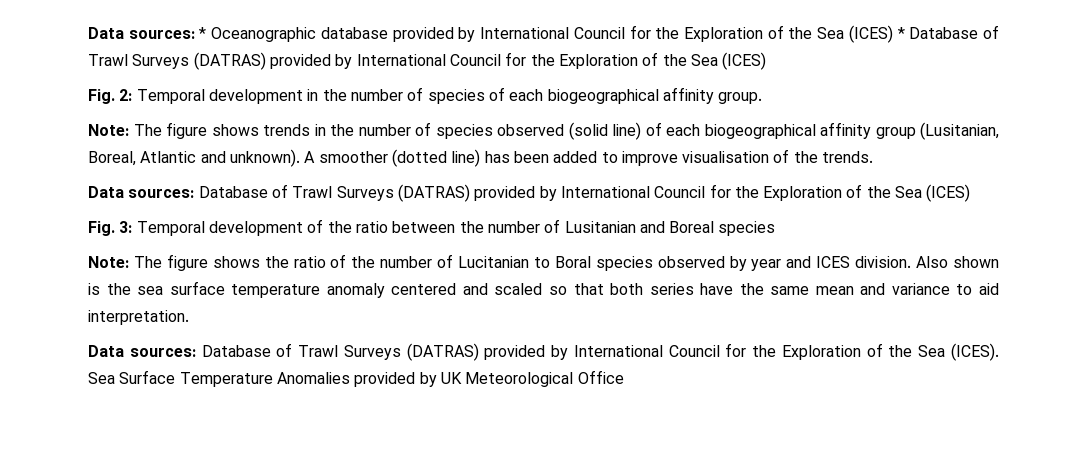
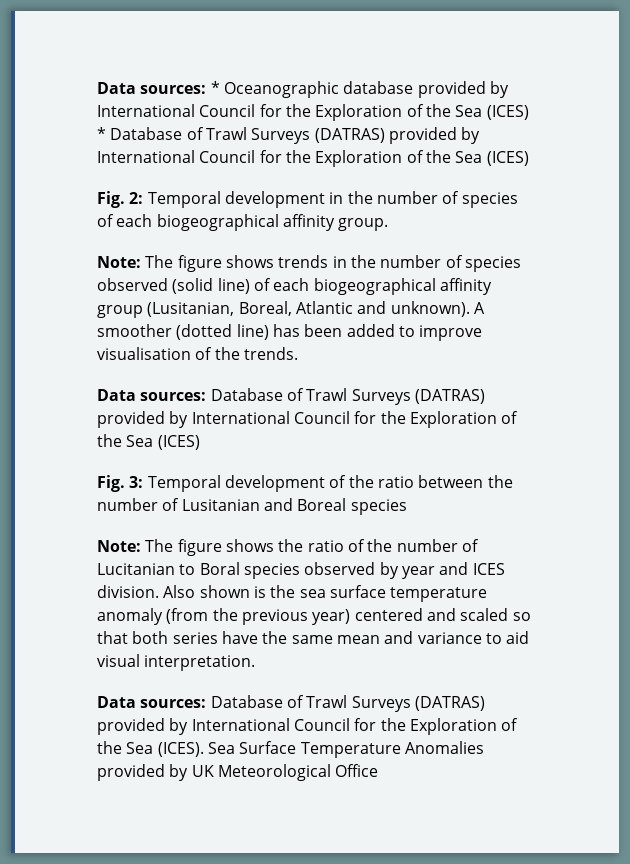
(385, 290) none -> [166,608,351,625] (from the previous year)
(999, 289) none -> [97,654,140,667] visual

